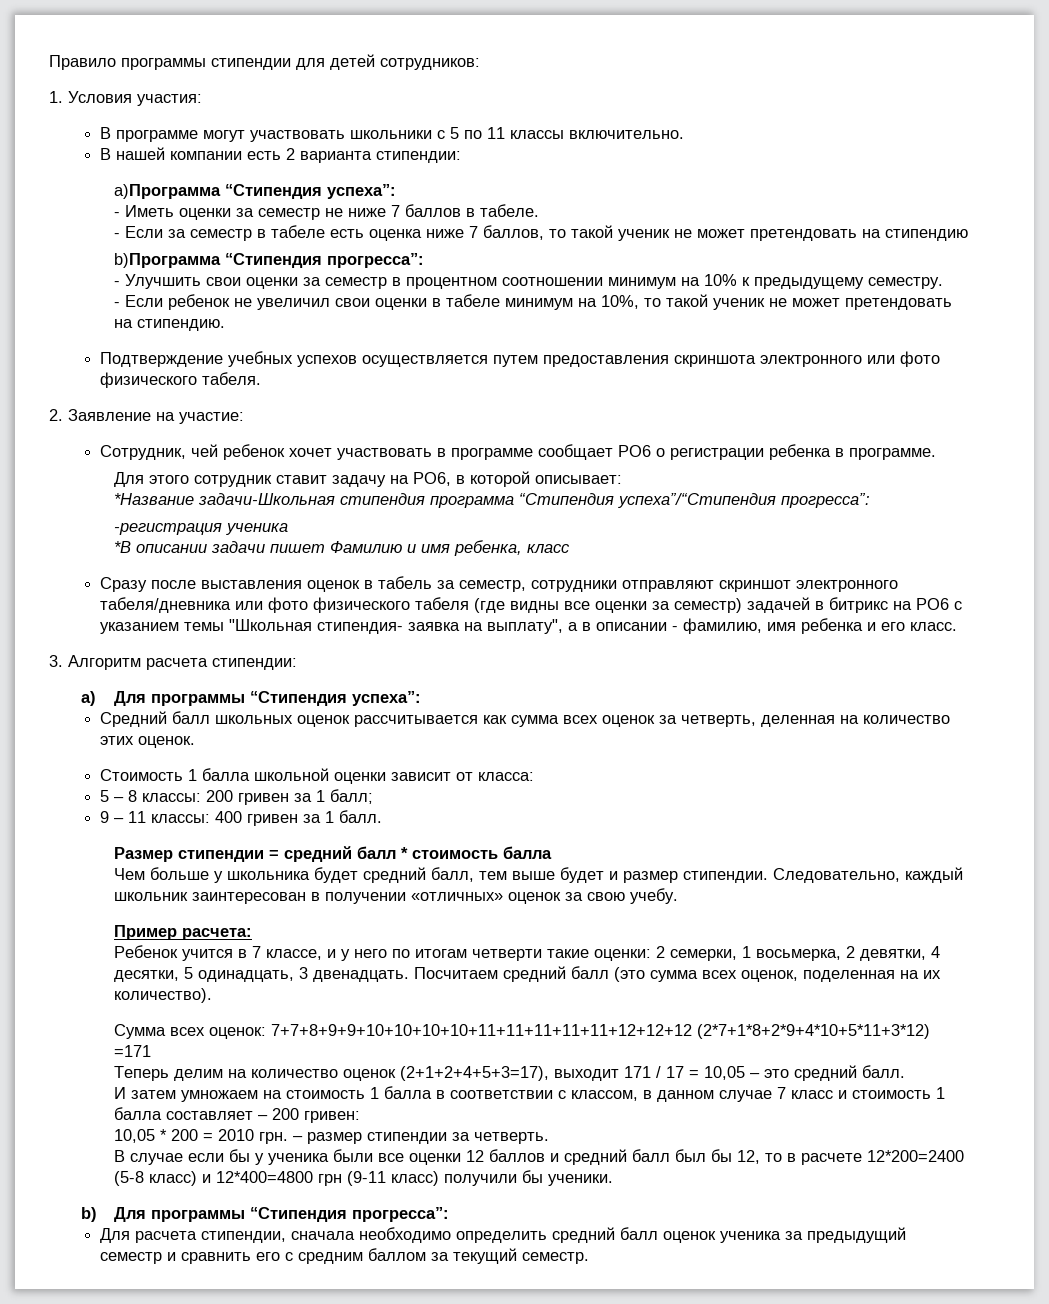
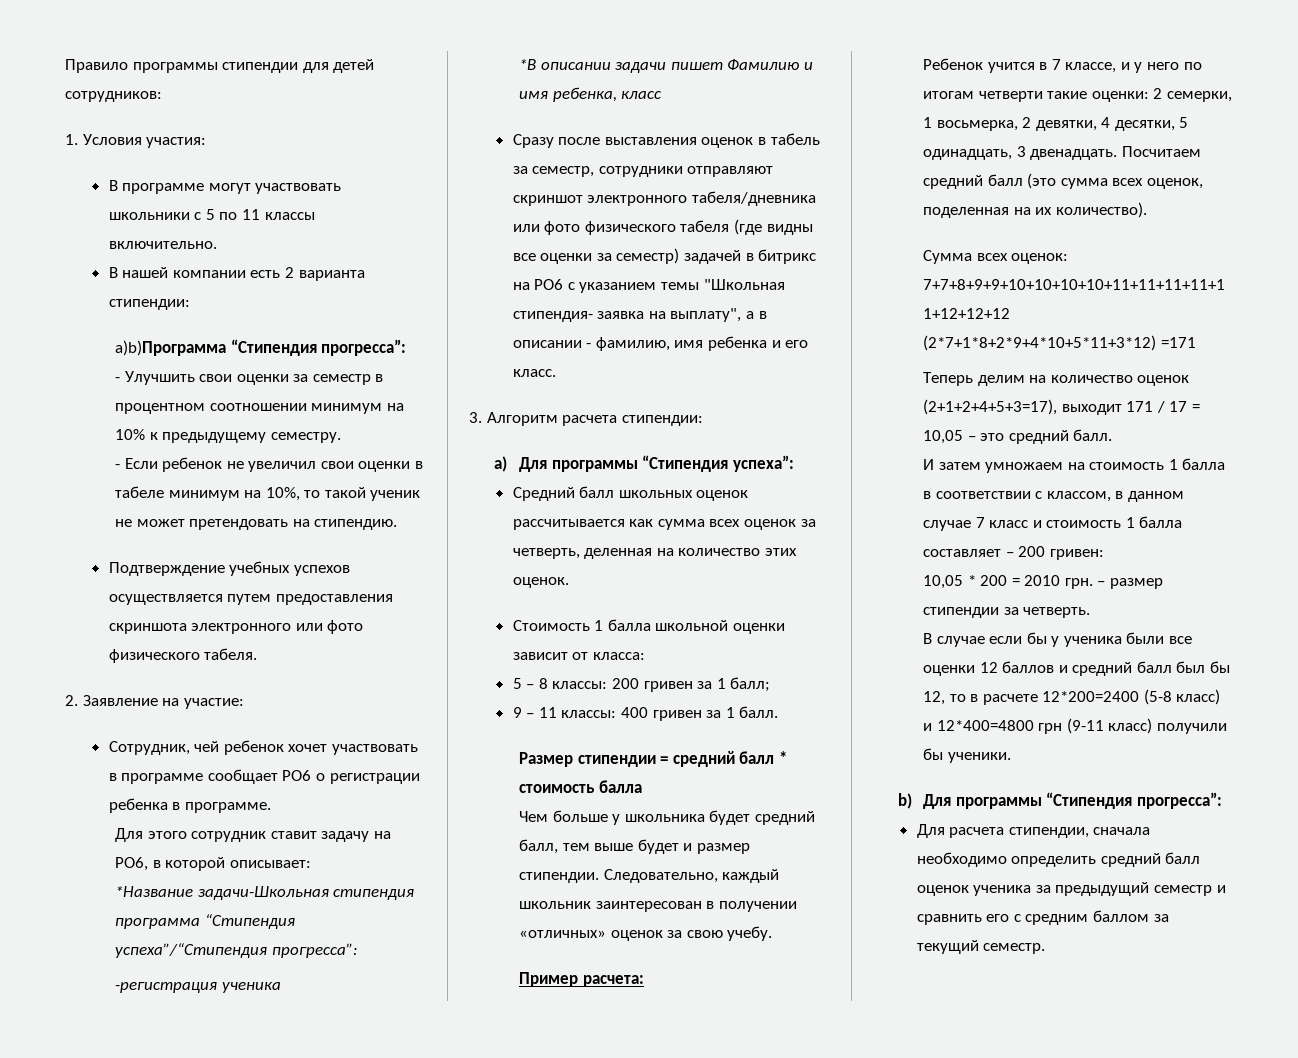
[113,184,396,199] [113,204,539,220] [113,225,968,241] [113,253,221,268] a)Программа “Стипендия успеха”: // - Иметь оценки за семестр не ниже 7 баллов в табеле. // - Если за семестр в табеле есть оценка ниже 7 баллов, то такой ученик не может претендовать на стипендию // b)Программа -> [114,340,226,356] a)b)Программа

